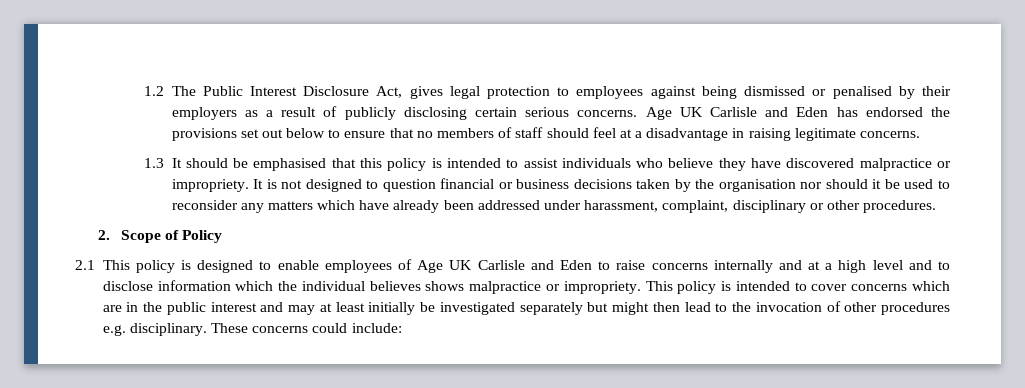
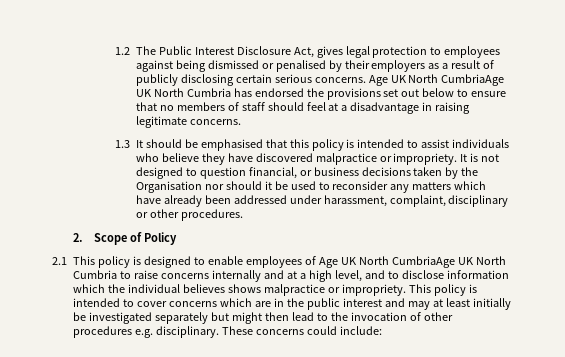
[709,107,829,117] Carlisle and Eden -> [408,74,505,86] [135,88,231,97] North CumbriaAge UK North Cumbria
[440,178,495,189] financial -> [248,167,297,179] financial,
[718,179,796,192] organisation -> [135,181,202,193] Organisation
[477,260,592,270] Carlisle and Eden -> [358,256,506,268] [72,270,117,279] North CumbriaAge UK North Cumbria
[872,260,903,270] level -> [334,270,362,282] level,

